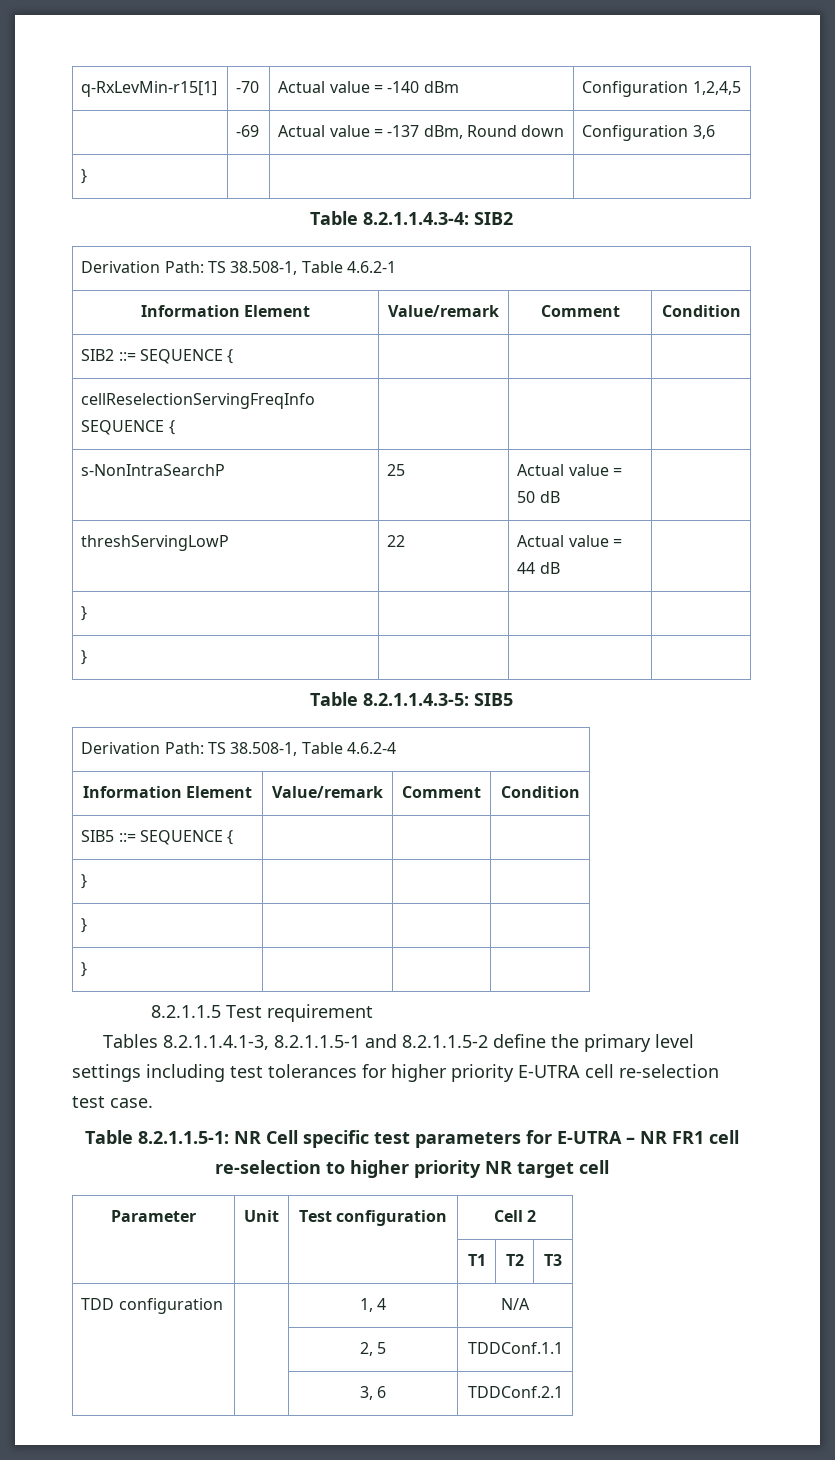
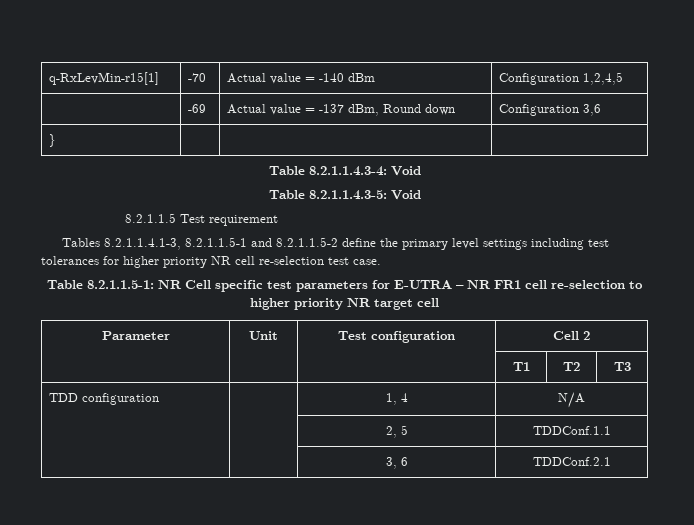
[474,212,513,225] [81,261,396,275] [140,305,311,317] [388,305,499,317] [540,305,620,317] [661,305,741,317] [81,349,234,364] [81,393,316,409] [81,420,175,435] [81,464,226,476] [387,464,406,476] [517,464,622,476] [517,491,560,503] [81,535,230,551] [387,535,406,547] [517,535,622,547] [517,562,560,574] [81,606,88,621] [81,650,88,665] [310,692,513,706] [81,742,396,756] [82,786,253,798] [272,786,383,798] [402,786,481,798] [500,786,580,798] [81,830,234,845] [81,874,88,889] [81,918,88,933] [81,962,88,977] SIB2 // Derivation Path: TS 38.508-1, Table 4.6.2-1 // Information Element | Value/remark | Comment | Condition // SIB2 ::= SEQUENCE { | | | // cellReselectionServingFreqInfo SEQUENCE { | | | // s-NonIntraSearchP | 25 | Actual value = 50 dB | // threshServingLowP | 22 | Actual value = 44 dB | // } | | | // } | | | // Table 8.2.1.1.4.3-5: SIB5 // Derivation Path: TS 38.508-1, Table 4.6.2-4 // Information Element | Value/remark | Comment | Condition // SIB5 ::= SEQUENCE { | | | // } | | | // } | | | // } | | | -> [390,166,421,176] [268,190,421,200] Void // Table 8.2.1.1.4.3-5: Void
[518,1065,580,1078] E-UTRA -> [211,256,231,265] NR

